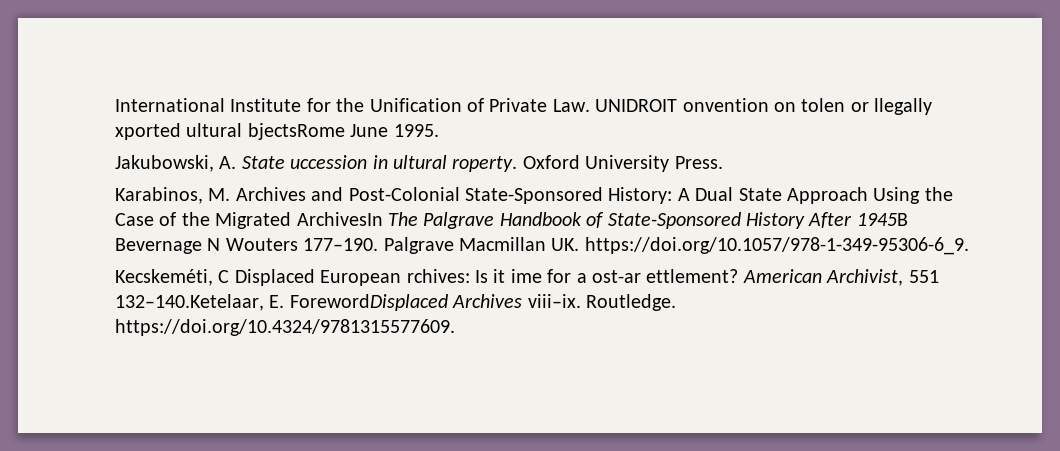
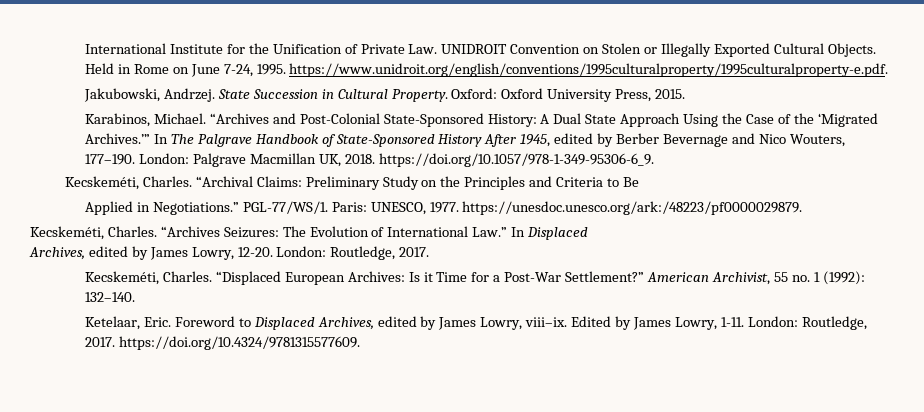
[682,98,933,115] [115,123,389,140] onvention on tolen or llegally xported ultural bjectsRome June -> [510,43,876,57] [85,63,253,77] Convention on Stolen or Illegally Exported Cultural Objects. Held in Rome on June 7-24,
(439, 130) none -> [289,63,889,77] https://www.unidroit.org/english/conventions/1995culturalproperty/1995culturalproperty-e.pdf.
[219,155,723,172] A. State uccession in ultural roperty. Oxford University Press. -> [163,88,686,102] Andrzej. State Succession in Cultural Property. Oxford: Oxford University Press, 2015.
[208,187,306,201] M. Archives -> [153,113,269,124] Michael. “Archives
[215,212,383,229] Migrated ArchivesIn -> [817,113,878,127] [85,133,168,144] ‘Migrated Archives.’” In
[856,213,908,226] [115,237,969,255] [115,269,470,286] 1945B Bevernage N Wouters 177–190. Palgrave Macmillan UK. https://doi.org/10.1057/978-1-349-95306-6_9. // Kecskeméti, C Displaced European rchives: -> [520,133,845,147] [85,153,654,167] [64,176,639,190] [85,201,803,215] [30,226,589,240] [29,246,430,260] [85,271,405,285] 1945, edited by Berber Bevernage and Nico Wouters, 177–190. London: Palgrave Macmillan UK, 2018. https://doi.org/10.1057/978-1-349-95306-6_9. // Kecskeméti, Charles. “Archival Claims: Preliminary Study on the Principles and Criteria to Be // Applied in Negotiations.” PGL-77/WS/1. Paris: UNESCO, 1977. https://unesdoc.unesco.org/ark:/48223/pf0000029879. // Kecskeméti, Charles. “Archives Seizures: The Evolution of International Law.” In Displaced // Archives, edited by James Lowry, 12-20. London: Routledge, 2017. // Kecskeméti, Charles. “Displaced European Archives:
[510,269,542,283] ime -> [436,272,468,282] Time
[592,269,939,286] [115,294,677,311] ost-ar ettlement? American Archivist, 551 132–140.Ketelaar, E. ForewordDisplaced Archives viii–ix. Routledge. -> [504,271,865,285] [85,292,136,302] [85,316,867,330] [85,337,116,347] Post-War Settlement?” American Archivist, 55 no. 1 (1992): 132–140. // Ketelaar, Eric. Foreword to Displaced Archives, edited by James Lowry, viii–ix. Edited by James Lowry, 1-11. London: Routledge, 2017.

